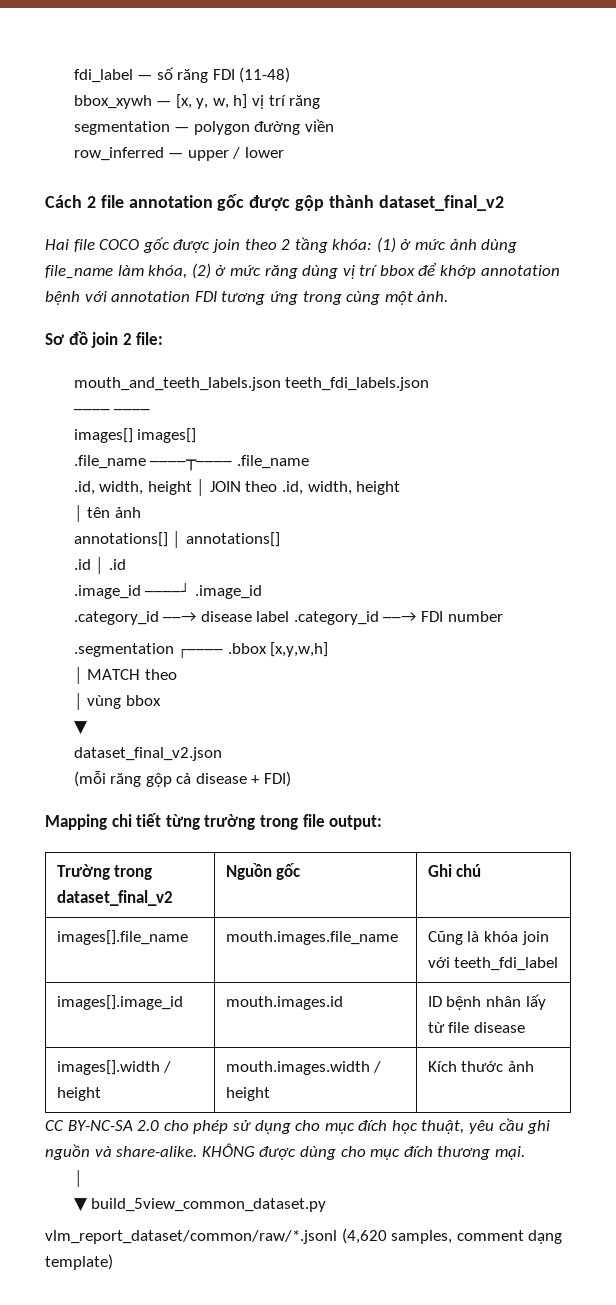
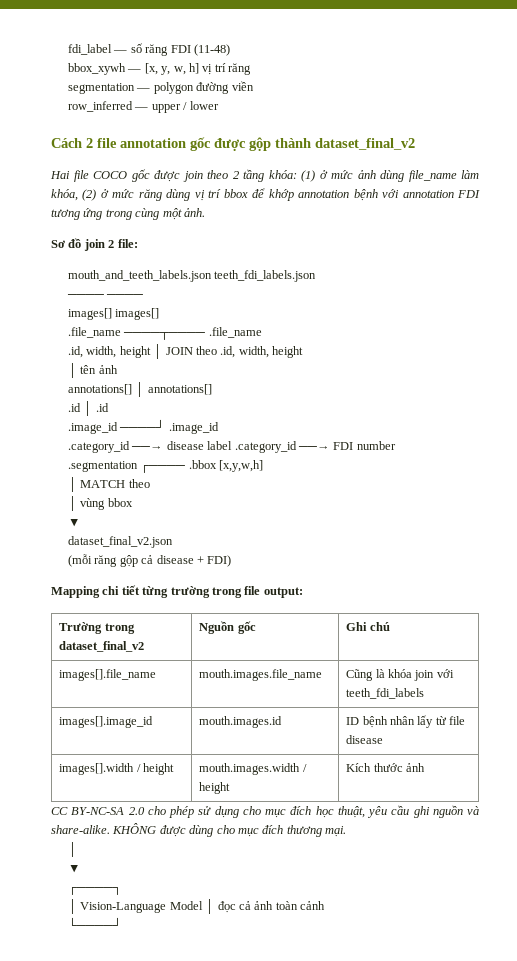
[454,957,559,971] teeth_fdi_label -> [346,688,425,699] teeth_fdi_labels
[91,1198,327,1212] [45,1228,563,1244] [45,1254,113,1270] build_5view_common_dataset.py // vlm_report_dataset/common/raw/*.jsonl (4,620 samples, comment dạng template) -> [68,887,123,895] [68,899,326,914] [68,917,123,929] // ┌────┐ // │ Vision-Language Model │ đọc cả ảnh toàn cảnh // └────┘

